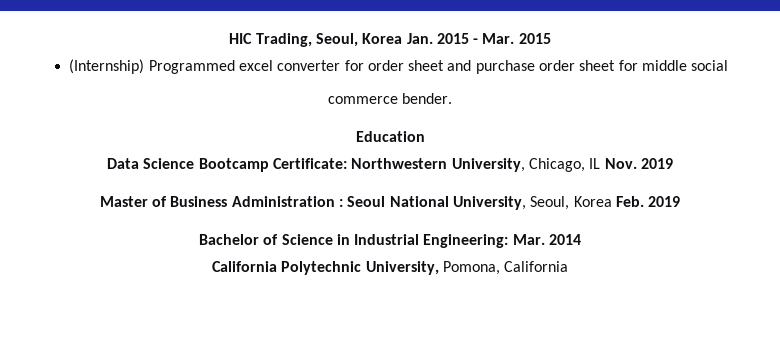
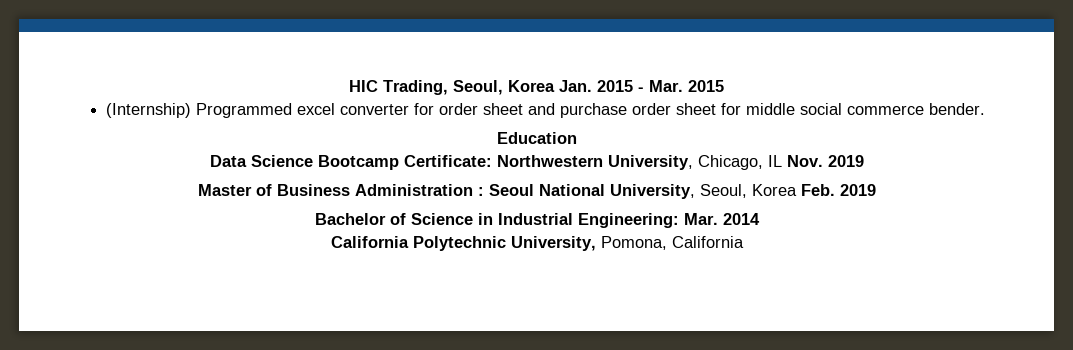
(729, 65) // -> (843, 109) none

